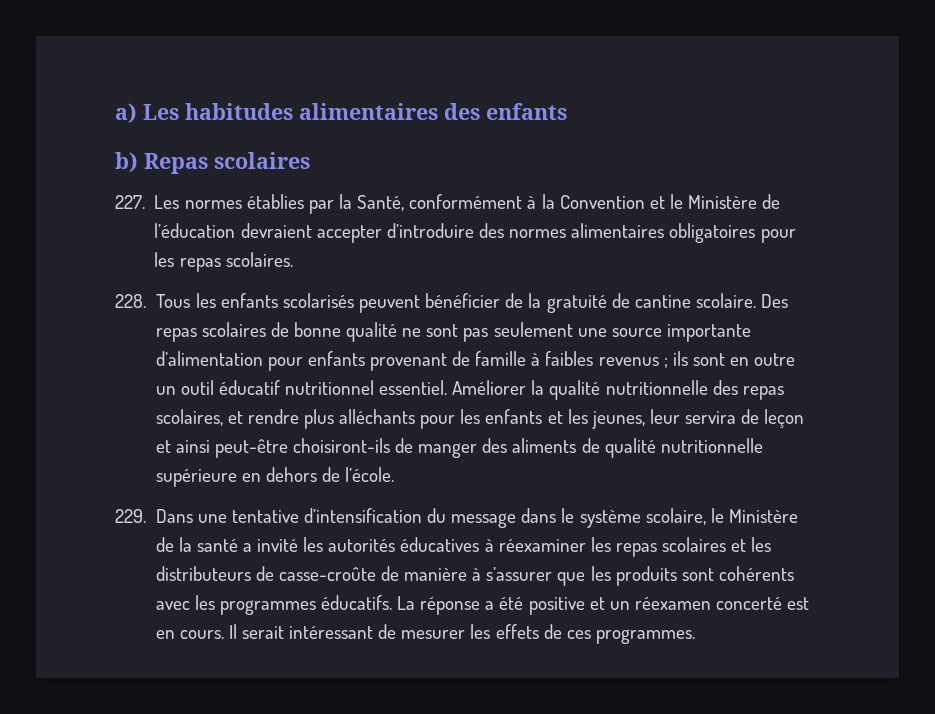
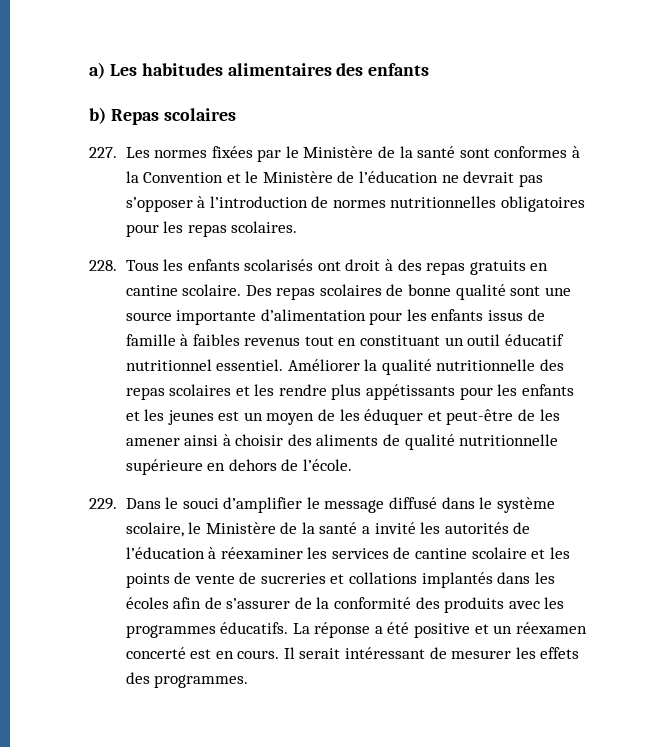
[246,194,523,214] établies par la Santé, conformément -> [211,146,568,162] fixées par le Ministère de la santé sont conformes
[240,223,665,243] devraient accepter d’introduire des normes alimentaires -> [441,171,543,187] [125,196,497,212] ne devrait pas s’opposer à l’introduction de normes nutritionnelles
[359,293,630,313] peuvent bénéficier de la gratuité de -> [317,259,549,275] ont droit à des repas gratuits en
[402,322,573,342] ne sont pas seulement -> [510,286,541,296] sont
[307,351,447,371] enfants provenant -> [406,309,524,321] les enfants issus
[663,351,796,368] ; ils sont en outre -> [304,335,441,346] tout en constituant
[155,409,243,426] scolaires, et -> [169,384,275,396] scolaires et les
[339,409,416,424] alléchants -> [366,384,456,400] appétissants
[591,409,805,429] [155,438,478,458] jeunes, leur servira de leçon et ainsi peut-être choisiront-ils de manger -> [167,409,560,425] [125,434,284,446] jeunes est un moyen de les éduquer et peut-être de les amener ainsi à choisir
[197,508,517,528] une tentative d’intensification du message -> [165,497,438,513] le souci d’amplifier le message diffusé
[400,537,480,552] éducatives -> [513,522,531,534] [125,547,205,559] de l’éducation
[615,537,772,557] [155,566,794,586] repas scolaires et les distributeurs de casse-croûte de manière à s’assurer que les produits sont cohérents -> [331,547,570,559] [125,572,555,588] [125,597,505,613] services de cantine scolaire et les points de vente de sucreries et collations implantés dans les écoles afin de s’assurer de la conformité des produits
[543,624,591,639] de ces -> [125,672,150,684] des

